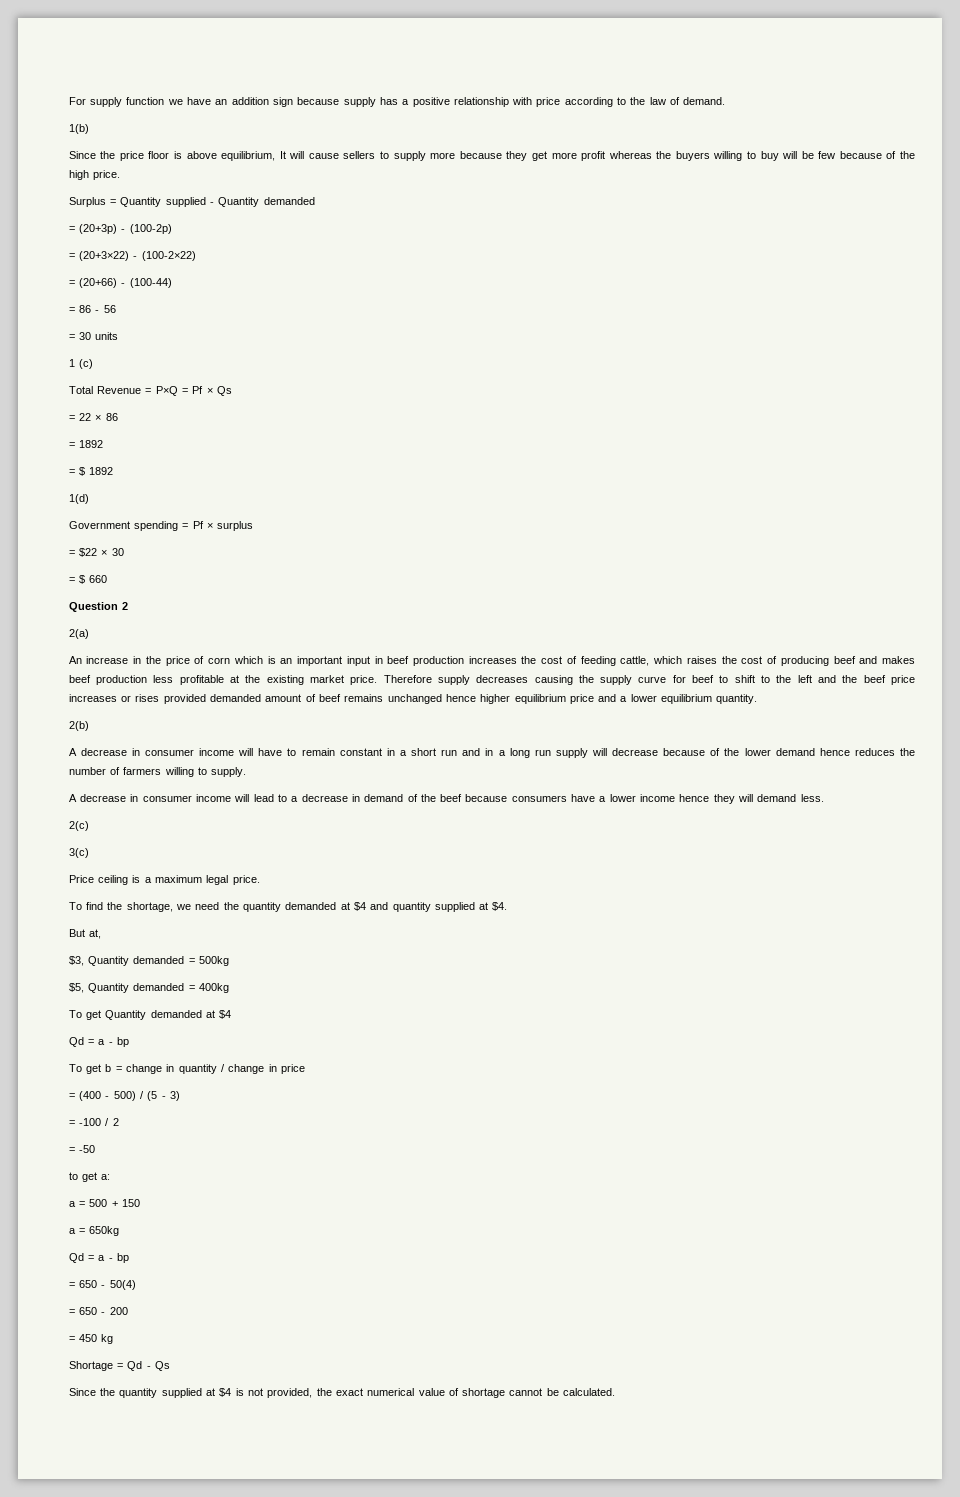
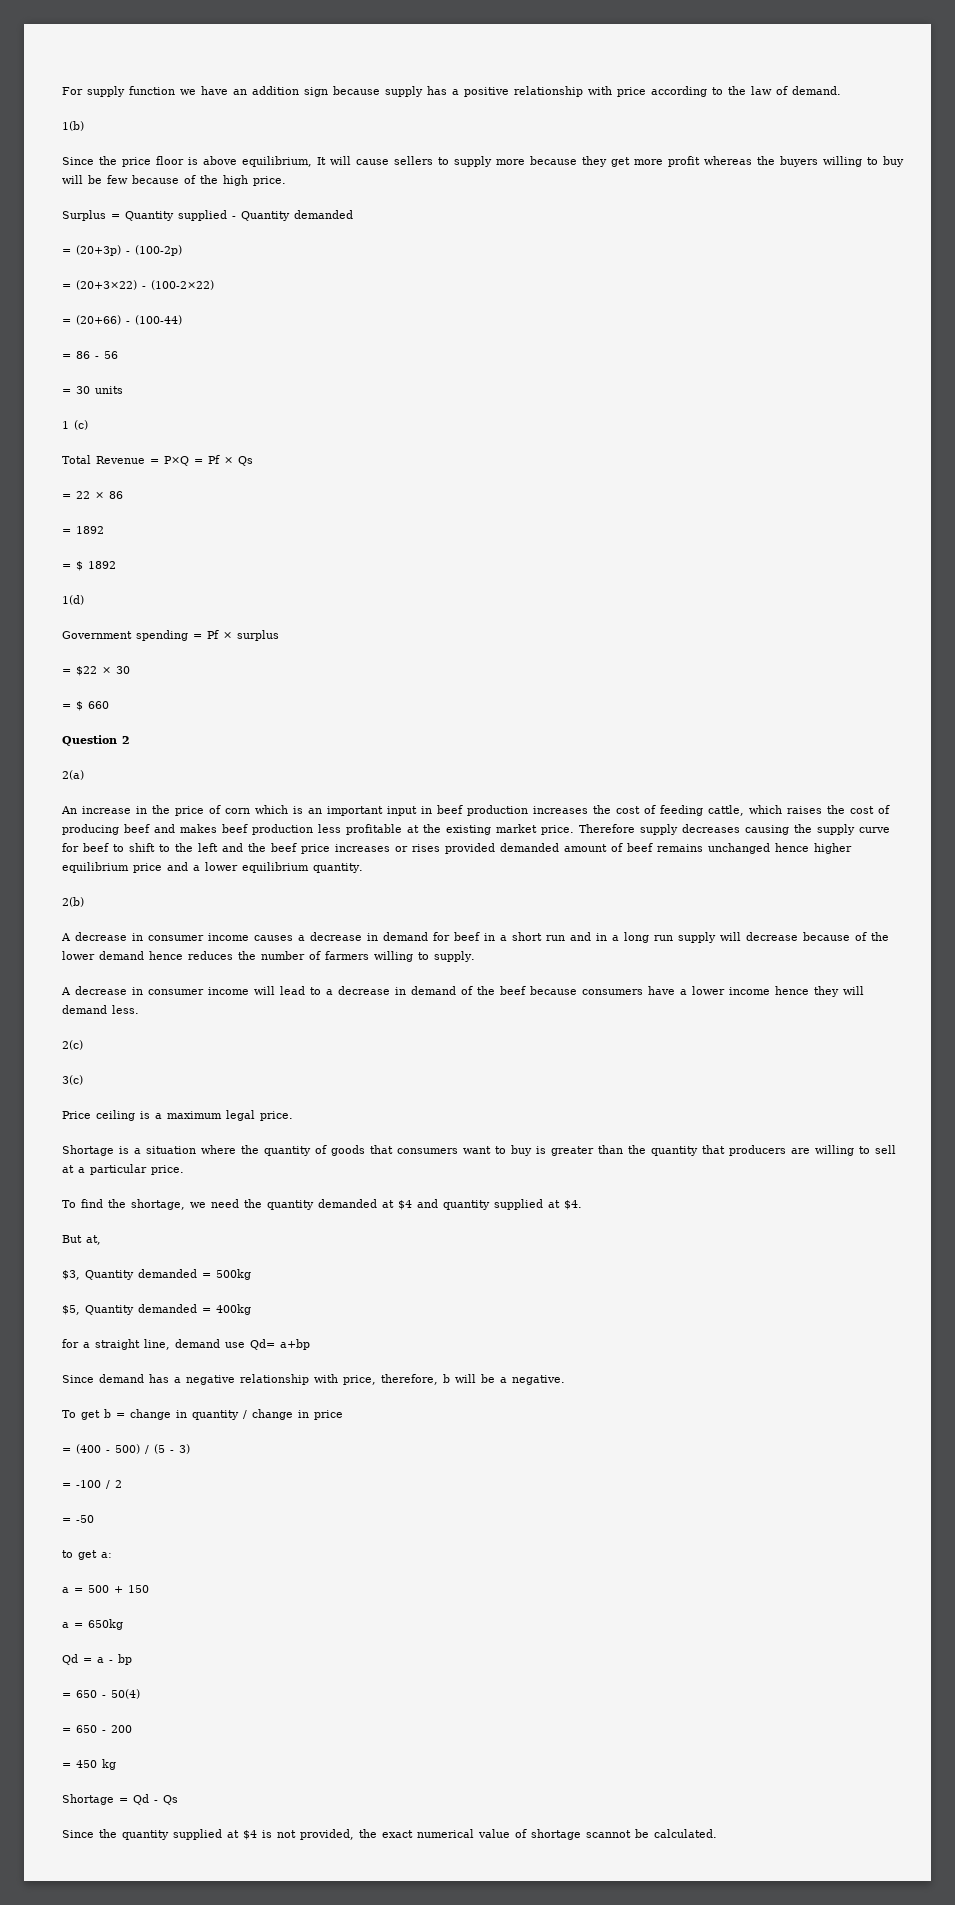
[238,748,382,756] will have to remain constant -> [254,932,481,941] causes a decrease in demand for beef
(260, 880) none -> [62,1145,897,1156] [62,1164,185,1175] // Shortage is a situation where the quantity of goods that consumers want to buy is greater than the quantity that producers are willing to sell at a particular price.
[68,1010,232,1020] [68,1037,129,1047] To get Quantity demanded at $4 // Qd = a - bp -> [62,1339,311,1350] [62,1374,566,1385] for a straight line, demand use Qd= a+bp // Since demand has a negative relationship with price, therefore, b will be a negative.
[509,1388,543,1396] cannot -> [586,1830,632,1838] scannot

